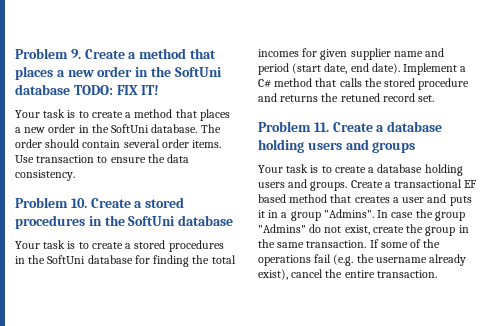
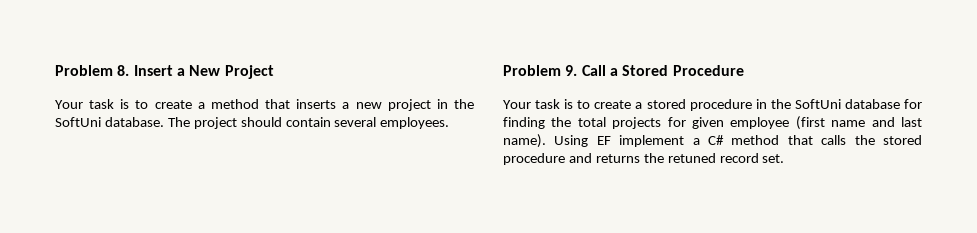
[15,48,216,59] [15,66,222,80] [15,84,160,95] Problem 9. Create a method that places a new order in the SoftUni database TODO: FIX IT! -> [55,65,274,79] Problem 8. Insert a New Project
[199,109,230,121] [15,124,76,133] places a new order -> [296,99,431,111] inserts a new project
[15,139,42,148] order -> [193,117,237,129] project
[161,139,222,148] [15,154,190,163] [15,170,75,181] [15,197,185,208] [15,215,234,229] order items. Use transaction to ensure the data consistency. // Problem 10. Create a stored procedures in the SoftUni database -> [380,117,450,129] [503,65,744,76] employees. // Problem 9. Call a Stored Procedure
[168,240,224,252] procedures -> [689,99,752,111] procedure
[258,49,299,57] incomes -> [612,117,662,129] projects
[350,48,445,60] [258,63,458,75] supplier name and period (start date, end date). Implement -> [730,116,922,130] [503,134,685,148] employee (first name and last name). Using EF implement
[258,121,443,132] [258,139,416,153] [258,164,463,176] [258,179,477,191] [258,194,472,206] [258,209,465,221] [258,224,469,236] [258,239,441,248] [258,254,467,266] [258,269,437,280] // Problem 11. Create a database holding users and groups // Your task is to create a database holding users and groups. Create a transactional EF based method that creates a user and puts it in a group "Admins". In case the group "Admins" do not exist, create the group in the same transaction. If some of the operations fail (e.g. the username already exist), cancel the entire transaction. -> (785, 158) none

